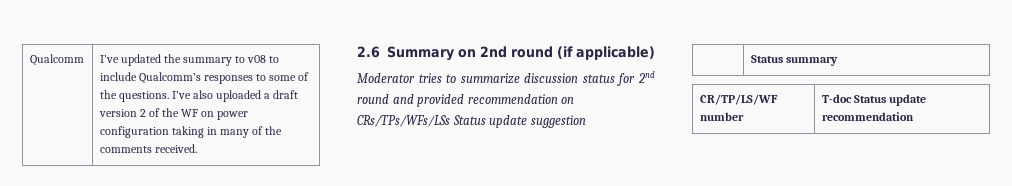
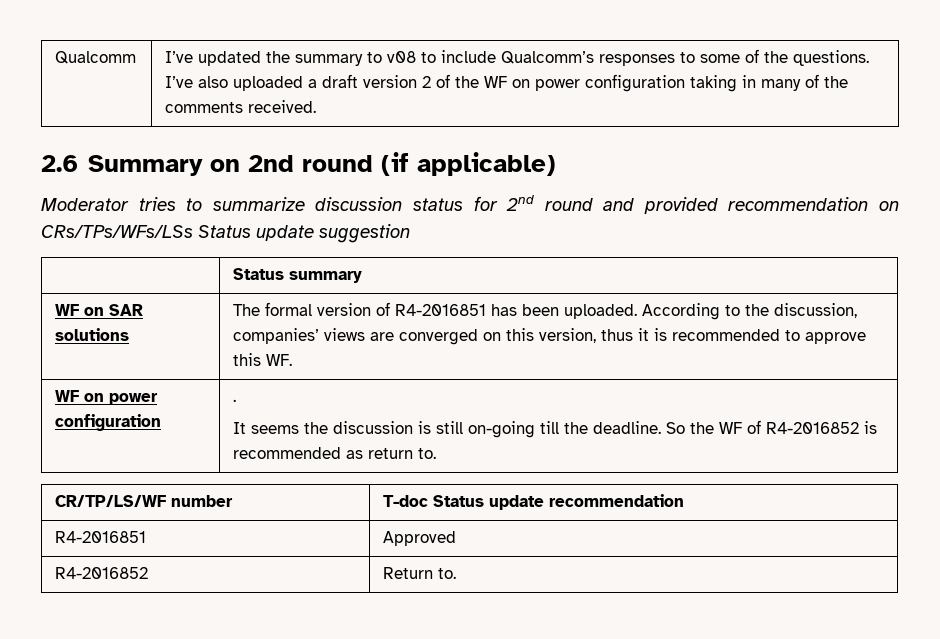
(838, 61) none -> [55,304,144,316] [55,328,130,341] [233,302,858,320] [233,328,867,345] [233,353,293,366] [55,390,159,405] [55,414,162,431] [233,399,237,402] [233,420,878,438] [233,447,437,459] // WF on SAR solutions | The formal version of R4-2016851 has been uploaded. According to the discussion, companies’ views are converged on this version, thus it is recommended to approve this WF. // WF on power configuration | . // It seems the discussion is still on-going till the deadline. So the WF of R4-2016852 is recommended as return to.
(914, 116) none -> [55,531,147,543] [383,531,457,546] [55,567,149,579] [383,567,457,579] // R4-2016851 | Approved // R4-2016852 | Return to.

